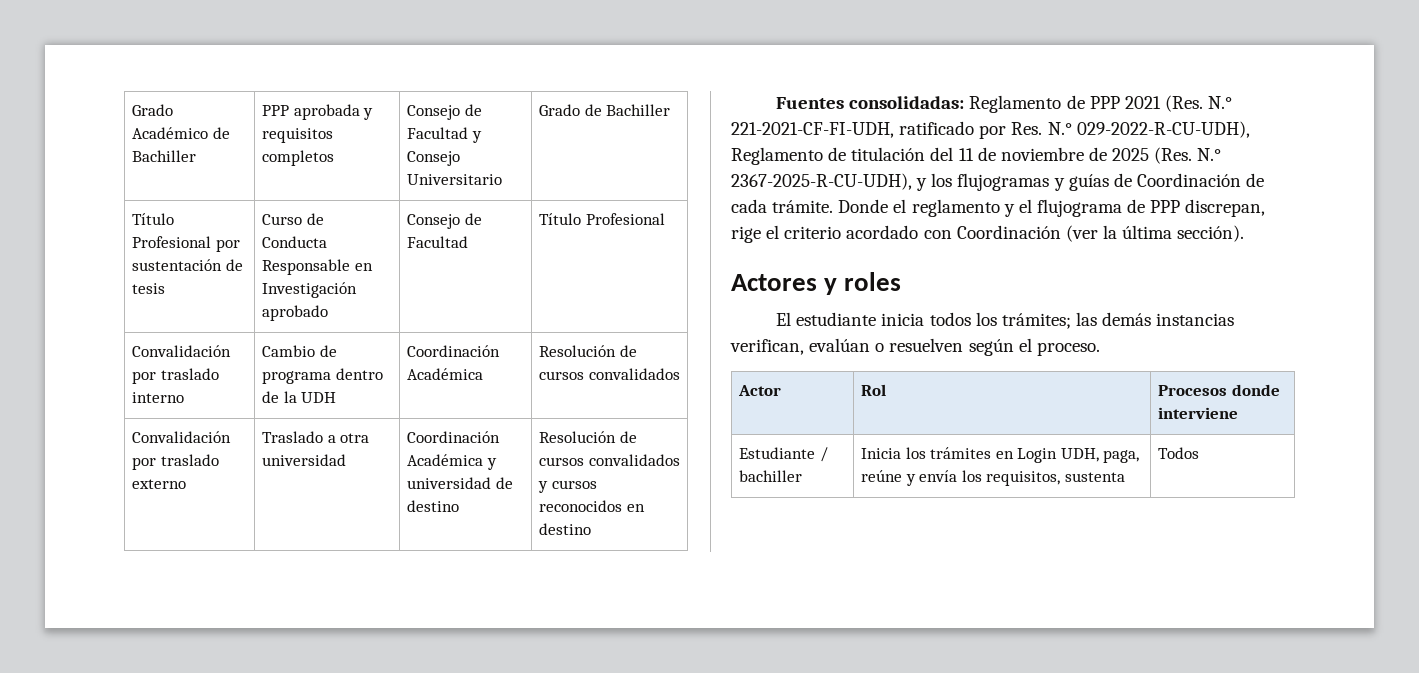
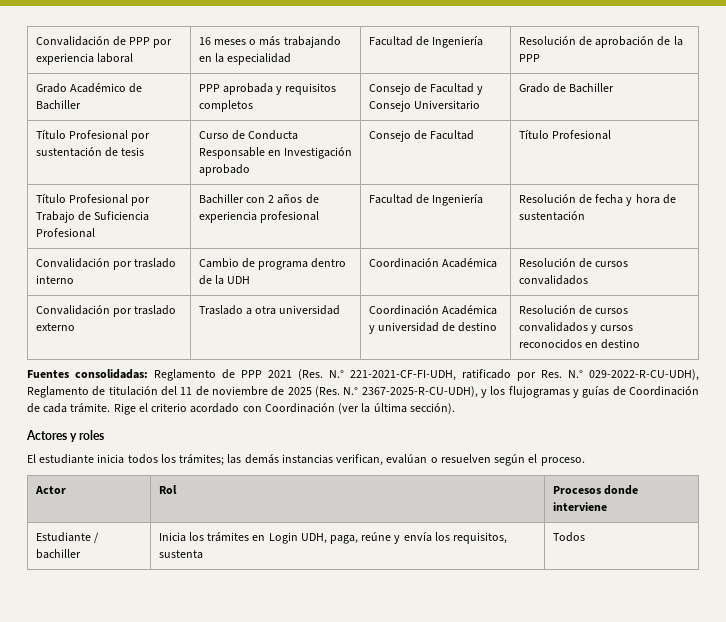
(131, 110) none -> [35,36,173,48] [35,53,133,65] [198,36,341,48] [198,53,292,65] [368,36,484,48] [518,36,683,48] [518,54,540,62] Convalidación de PPP por experiencia laboral | 16 meses o más trabajando en la especialidad | Facultad de Ingeniería | Resolución de aprobación de la PPP //
(665, 219) none -> [35,194,151,206] [35,211,150,223] [35,228,95,238] [198,193,319,204] [198,211,319,223] [368,194,484,206] [518,194,676,206] [518,211,585,221] // Título Profesional por Trabajo de Suficiencia Profesional | Bachiller con 2 años de experiencia profesional | Facultad de Ingeniería | Resolución de fecha y hora de sustentación
[838,199,1266,217] [731,226,761,243] Donde el reglamento y el flujograma de PPP discrepan, rige -> [113,403,136,415] Rige

